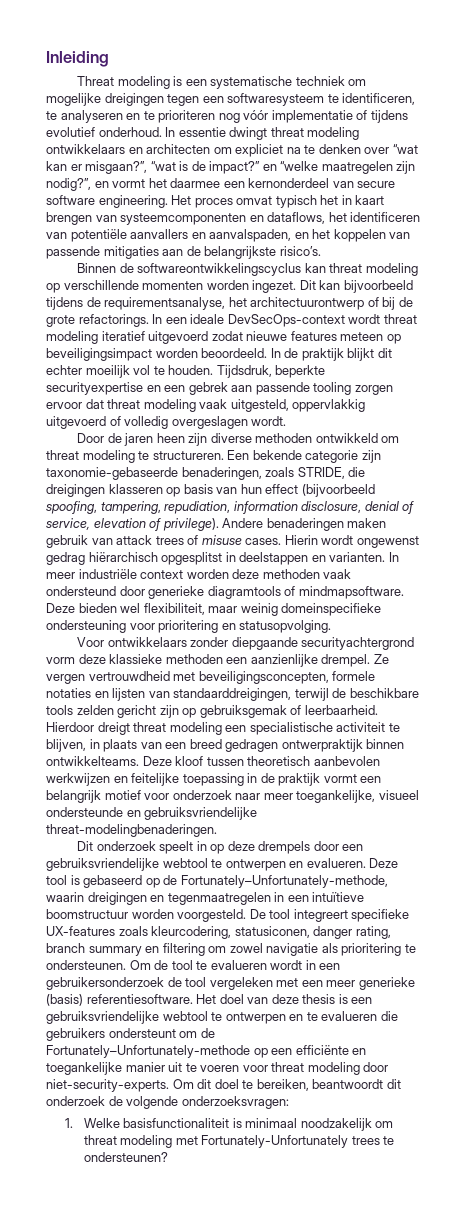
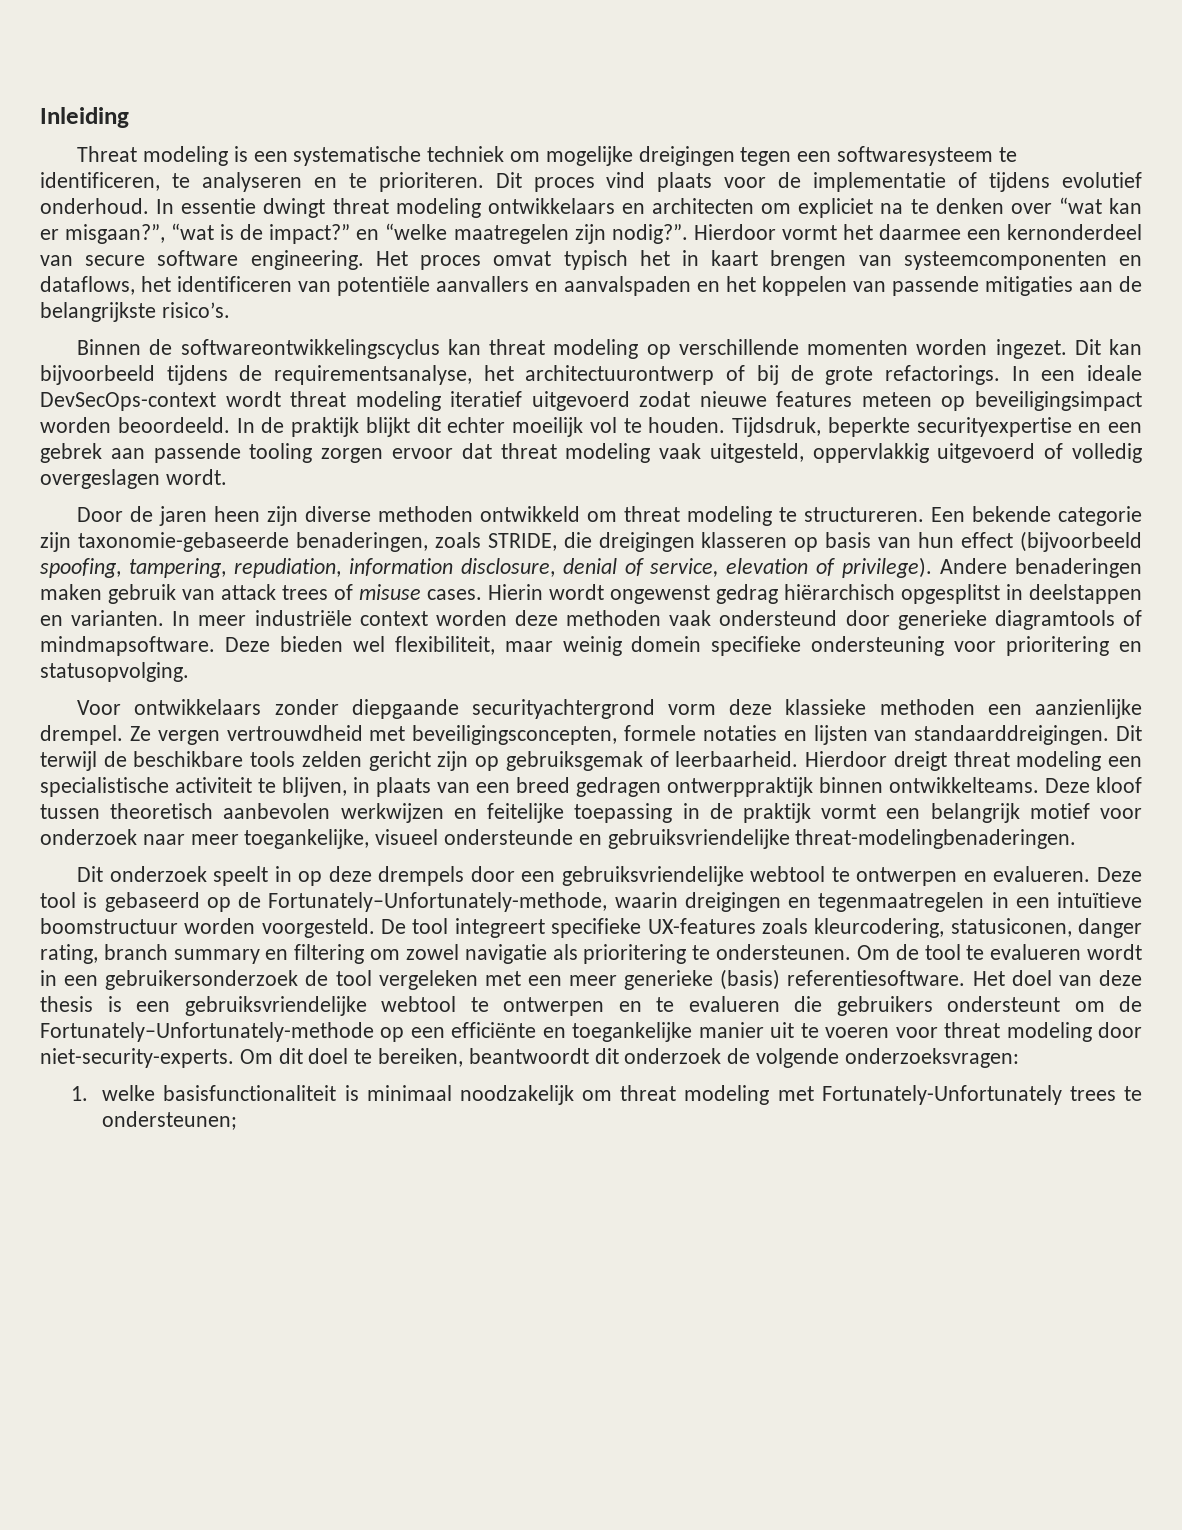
[158,110,269,123] prioriteren nog vóór -> [378,172,802,192] prioriteren. Dit proces vind plaats voor de
[46,178,109,191] nodig?”, en -> [611,224,776,244] nodig?”. Hierdoor
[209,229,292,242] aanvalspaden, -> [564,276,691,296] aanvalspaden
[281,603,382,616] domeinspecifieke -> [631,636,802,656] domein specifieke
[173,688,292,701] standaarddreigingen, -> [914,725,1143,745] standaarddreigingen. Dit
[281,739,363,752] ontwerpraktijk -> [667,777,813,797] ontwerppraktijk
[83,1118,120,1128] Welke -> [102,1085,156,1101] welke
[83,1152,168,1162] ondersteunen? -> [102,1111,238,1130] ondersteunen;

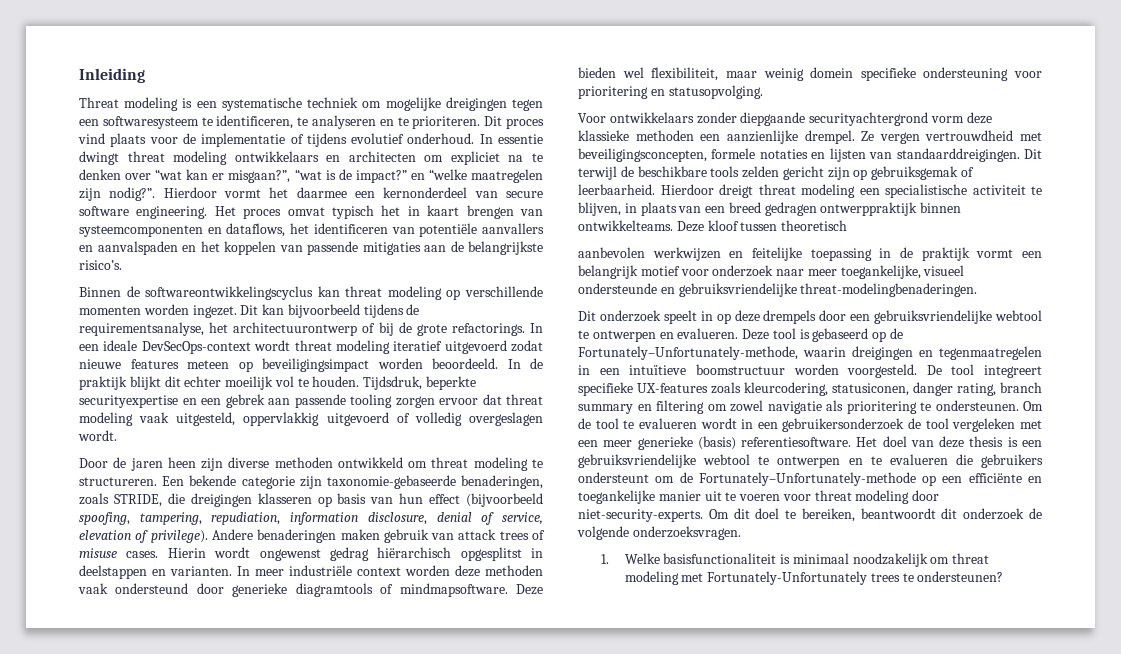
(214, 811) none -> (848, 225) //
[844,1048,1019,1068] onderzoeksvragen: -> [632,526,741,540] onderzoeksvragen.
[102,1085,156,1101] welke -> [624,553,660,564] Welke
[102,1111,238,1130] ondersteunen; -> [917,571,1004,582] ondersteunen?

